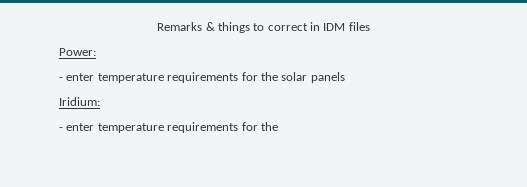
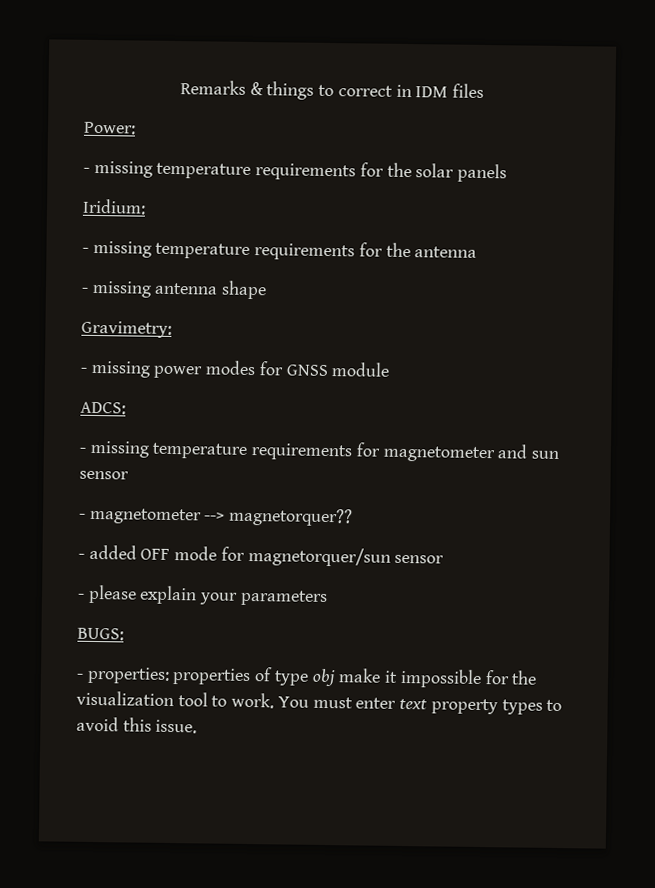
[66,73,95,81] enter -> [93,160,153,178] missing
[66,122,278,133] enter temperature requirements for the -> [92,240,478,261] [81,280,268,300] [81,320,172,338] [80,360,391,379] [80,401,126,415] [79,440,560,463] [79,470,129,480] [79,507,354,527] [78,544,445,567] [77,584,328,607] [77,627,124,641] [76,666,538,689] [76,690,563,715] [76,716,198,734] missing temperature requirements for the antenna // - missing antenna shape // Gravimetry: // - missing power modes for GNSS module // ADCS: // - missing temperature requirements for magnetometer and sun sensor // - magnetometer --> magnetorquer?? // - added OFF mode for magnetorquer/sun sensor // - please explain your parameters // BUGS: // - properties: properties of type obj make it impossible for the visualization tool to work. You must enter text property types to avoid this issue.

